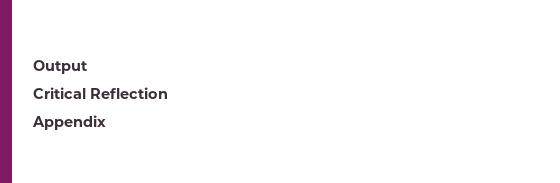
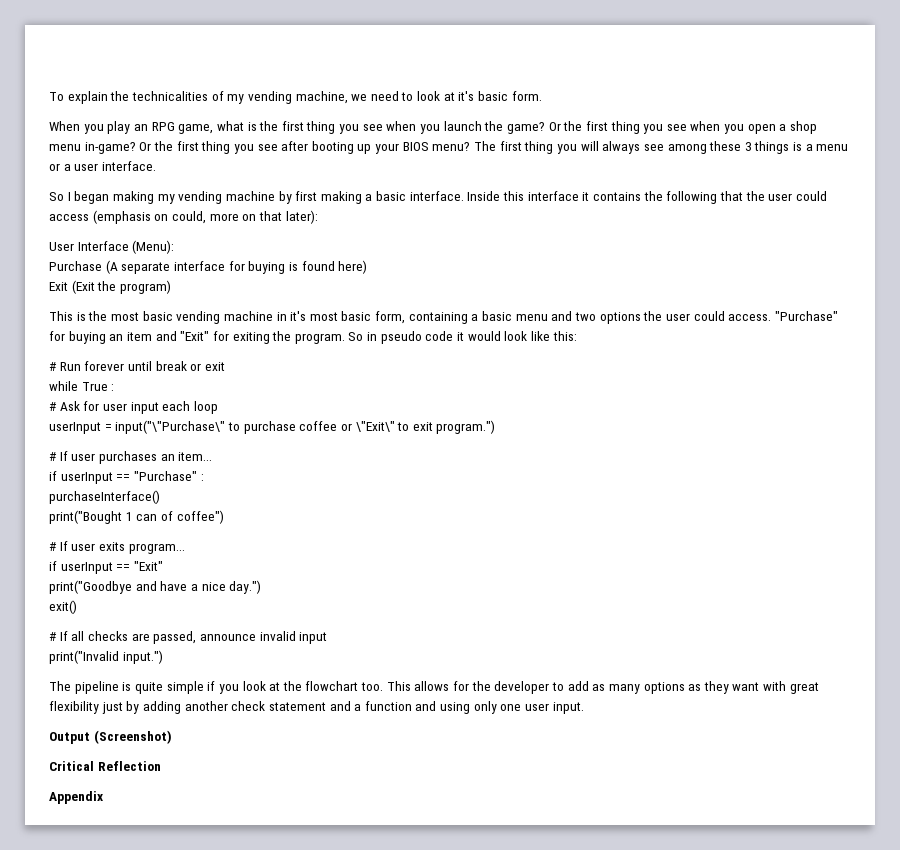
(33, 67) none -> [49,91,542,104] [49,121,818,134] [49,141,849,154] [49,161,156,171] [49,191,827,204] [49,210,318,224] [49,240,175,254] [49,260,368,274] [49,280,171,294] [49,311,838,324] [49,331,577,344] [49,361,225,371] [49,381,115,391] [49,401,218,414] [49,420,496,434] [49,451,213,464] [49,471,204,484] [49,490,160,504] [49,510,224,524] [49,541,185,554] [49,561,163,574] [49,580,262,594] [49,600,77,614] [49,631,328,644] [49,650,163,664] [49,681,819,694] [49,701,584,714] To explain the technicalities of my vending machine, we need to look at it's basic form. // When you play an RPG game, what is the first thing you see when you launch the game? Or the first thing you see when you open a shop menu in-game? Or the first thing you see after booting up your BIOS menu? The first thing you will always see among these 3 things is a menu or a user interface. // So I began making my vending machine by first making a basic interface. Inside this interface it contains the following that the user could access (emphasis on could, more on that later): // User Interface (Menu): // Purchase (A separate interface for buying is found here) // Exit (Exit the program) // This is the most basic vending machine in it's most basic form, containing a basic menu and two options the user could access. "Purchase" for buying an item and "Exit" for exiting the program. So in pseudo code it would look like this: // # Run forever until break or exit // while True : // # Ask for user input each loop // userInput = input("\"Purchase\" to purchase coffee or \"Exit\" to exit program.") // # If user purchases an item... // if userInput == "Purchase" : // purchaseInterface() // print("Bought 1 can of coffee") // # If user exits program... // if userInput == "Exit" // print("Goodbye and have a nice day.") // exit() // # If all checks are passed, announce invalid input // print("Invalid input.") // The pipeline is quite simple if you look at the flowchart too. This allows for the developer to add as many options as they want with great flexibility just by adding another check statement and a function and using only one user input. //
(88, 67) none -> [93,730,172,744] (Screenshot)

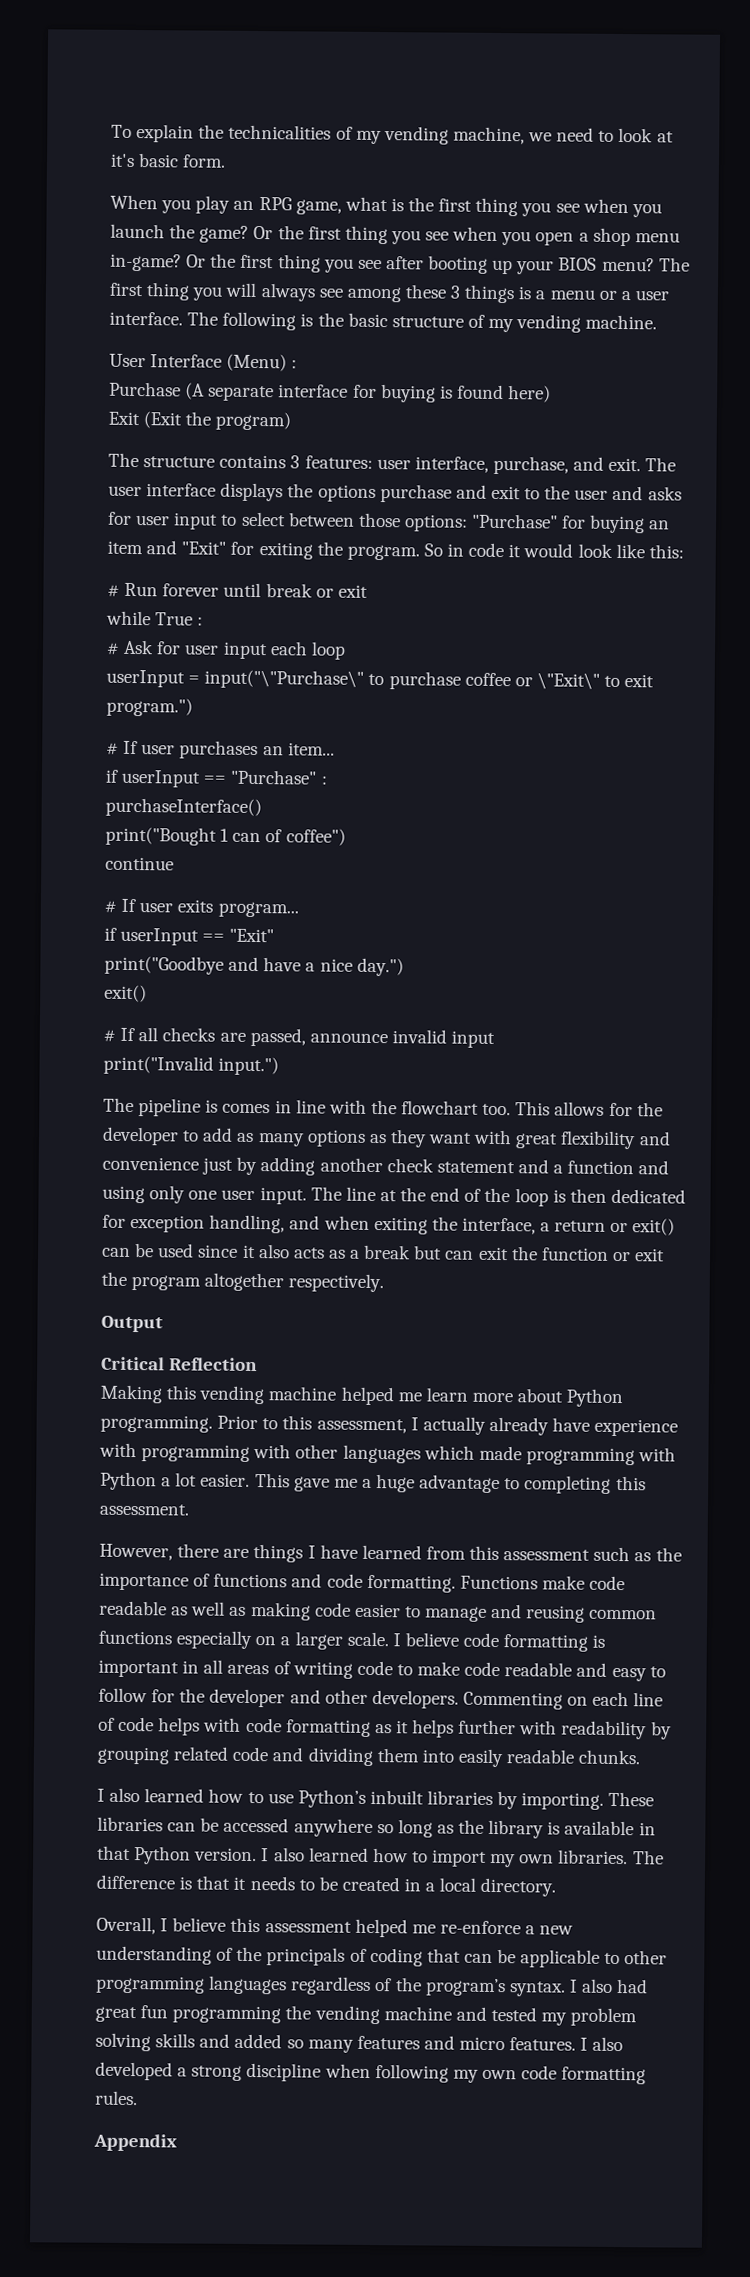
[49,191,827,204] [49,210,318,224] // So I began making my vending machine by first making a basic interface. Inside this interface it contains the following that the user could access (emphasis on could, more on that later): -> [187,311,658,333] The following is the basic structure of my vending machine.
[132,240,175,254] (Menu): -> [226,353,298,372] (Menu) :
[49,311,772,324] This is the most basic vending machine in it's most basic form, containing a basic menu and two options the user could access. -> [108,452,677,475] [108,482,682,503] [108,511,468,532] The structure contains 3 features: user interface, purchase, and exit. The user interface displays the options purchase and exit to the user and asks for user input to select between those options:
[380,331,422,344] pseudo -> (465, 550) none
(224, 517) none -> [105,856,174,871] // continue
[134,681,281,694] quite simple if you look at -> [222,1099,367,1114] comes in line with
(99, 707) none -> [638,1131,671,1146] [102,1156,199,1171] and convenience
(584, 708) none -> [310,1186,686,1207] [102,1214,676,1236] [102,1243,666,1262] [101,1271,385,1293] The line at the end of the loop is then dedicated for exception handling, and when exiting the interface, a return or exit() can be used since it also acts as a break but can exit the function or exit the program altogether respectively.
[93,730,172,744] (Screenshot) -> (163, 1324) none
(161, 766) none -> [100,1384,624,1408] [100,1414,679,1437] [99,1442,677,1466] [100,1471,646,1494] [99,1503,189,1516] [99,1543,682,1563] [99,1572,626,1593] [99,1600,658,1623] [98,1630,606,1652] [98,1659,666,1682] [98,1687,664,1710] [98,1716,672,1740] [97,1746,641,1768] [97,1787,655,1810] [97,1816,656,1839] [97,1845,664,1868] [96,1874,557,1897] [96,1916,574,1938] [96,1945,668,1968] [95,1975,649,1997] [95,2005,638,2027] [95,2032,624,2053] [95,2061,647,2085] [95,2090,138,2106] // Making this vending machine helped me learn more about Python programming. Prior to this assessment, I actually already have experience with programming with other languages which made programming with Python a lot easier. This gave me a huge advantage to completing this assessment. // However, there are things I have learned from this assessment such as the importance of functions and code formatting. Functions make code readable as well as making code easier to manage and reusing common functions especially on a larger scale. I believe code formatting is important in all areas of writing code to make code readable and easy to follow for the developer and other developers. Commenting on each line of code helps with code formatting as it helps further with readability by grouping related code and dividing them into easily readable chunks. // I also learned how to use Python’s inbuilt libraries by importing. These libraries can be accessed anywhere so long as the library is available in that Python version. I also learned how to import my own libraries. The difference is that it needs to be created in a local directory. // Overall, I believe this assessment helped me re-enforce a new understanding of the principals of coding that can be applicable to other programming languages regardless of the program’s syntax. I also had great fun programming the vending machine and tested my problem solving skills and added so many features and micro features. I also developed a strong discipline when following my own code formatting rules.

